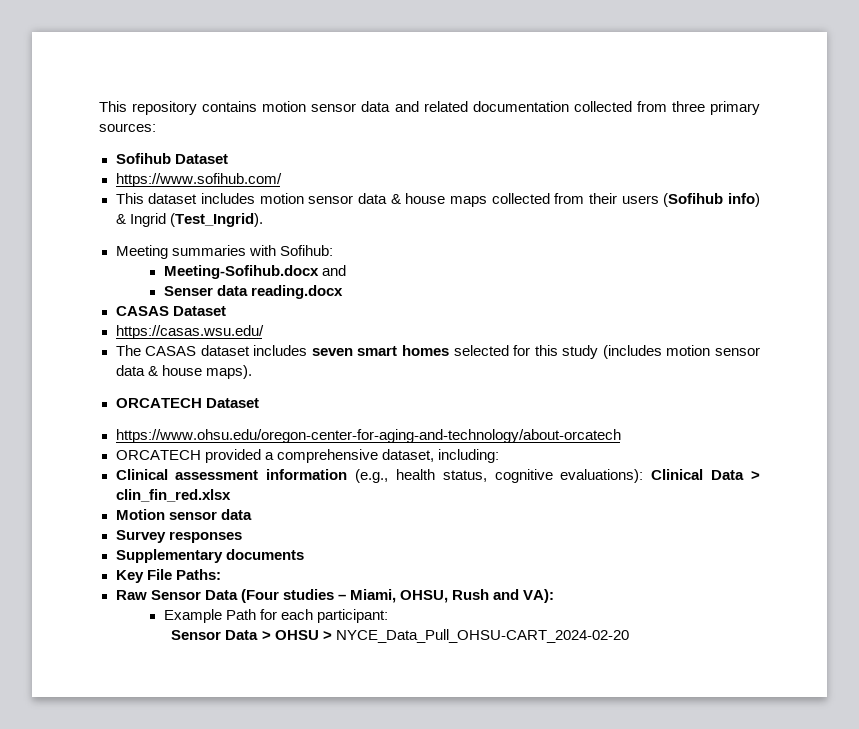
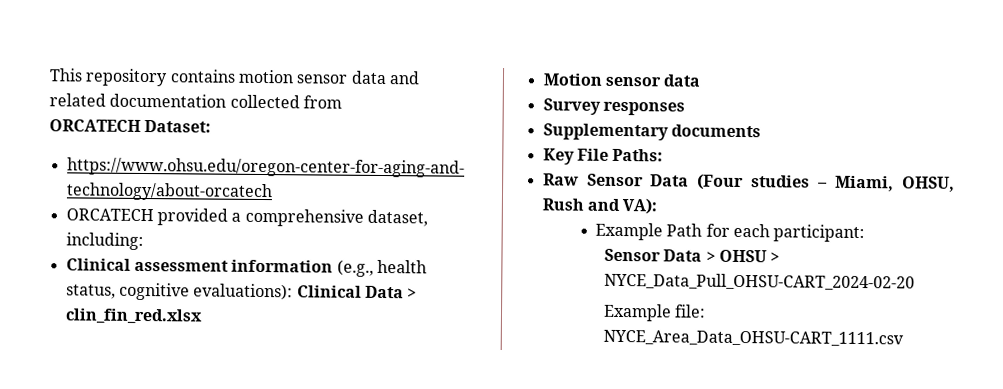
[671,101,761,115] [99,123,156,132] [115,153,228,164] [115,173,282,187] [115,193,761,207] [115,213,263,227] [115,245,333,259] [163,265,346,279] [163,285,343,299] [115,306,226,316] [115,325,264,339] [115,345,761,359] [115,365,252,379] [115,398,259,408] three primary sources: // Sofihub Dataset // https://www.sofihub.com/ // This dataset includes motion sensor data & house maps collected from their users (Sofihub info) & Ingrid (Test_Ingrid). // Meeting summaries with Sofihub: // Meeting-Sofihub.docx and // Senser data reading.docx // CASAS Dataset // https://casas.wsu.edu/ // The CASAS dataset includes seven smart homes selected for this study (includes motion sensor data & house maps). // ORCATECH Dataset -> [49,119,212,133] // ORCATECH Dataset:
(629, 636) none -> [603,303,707,322] [603,329,905,347] // Example file: NYCE_Area_Data_OHSU-CART_1111.csv

